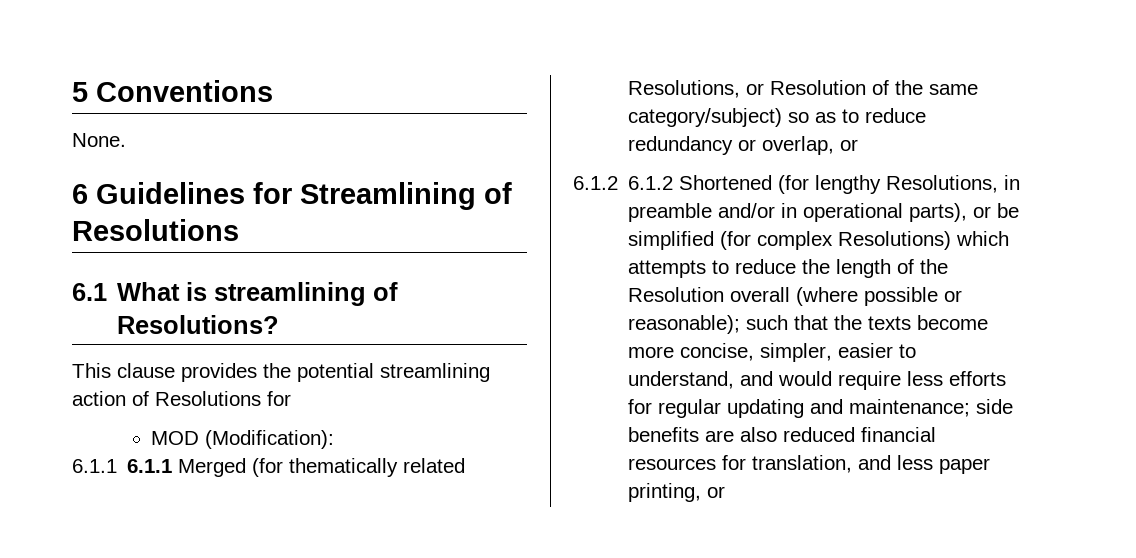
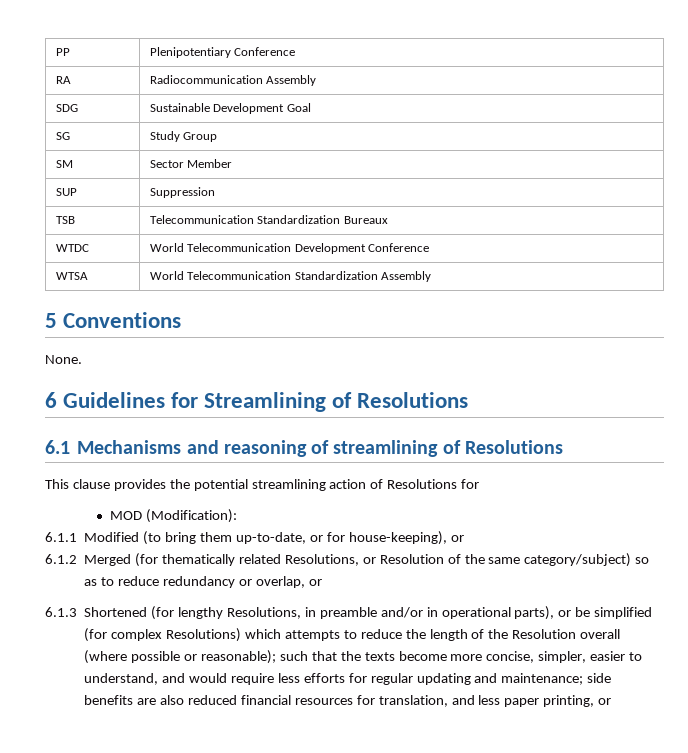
(72, 92) none -> [55,48,70,56] [149,47,296,58] [55,76,71,84] [149,75,317,86] [55,104,78,112] [149,103,311,114] [55,132,70,140] [149,131,218,142] [55,160,73,168] [149,159,233,168] [55,188,77,196] [149,187,215,198] [55,216,75,224] [149,215,388,224] [55,244,89,252] [149,243,430,254] [55,272,88,280] [149,271,432,282] PP | Plenipotentiary Conference // RA | Radiocommunication Assembly // SDG | Sustainable Development Goal // SG | Study Group // SM | Sector Member // SUP | Suppression // TSB | Telecommunication Standardization Bureaux // WTDC | World Telecommunication Development Conference // WTSA | World Telecommunication Standardization Assembly //
[117,282,208,301] What is -> [77,440,330,457] Mechanisms and reasoning of
[117,315,280,334] Resolutions? -> [464,440,563,454] Resolutions
[127,459,173,473] 6.1.1 -> [84,531,464,545] [45,554,77,564] Modified (to bring them up-to-date, or for house-keeping), or // 6.1.2
[573,176,674,190] 6.1.2 6.1.2 -> [45,607,77,617] 6.1.3

